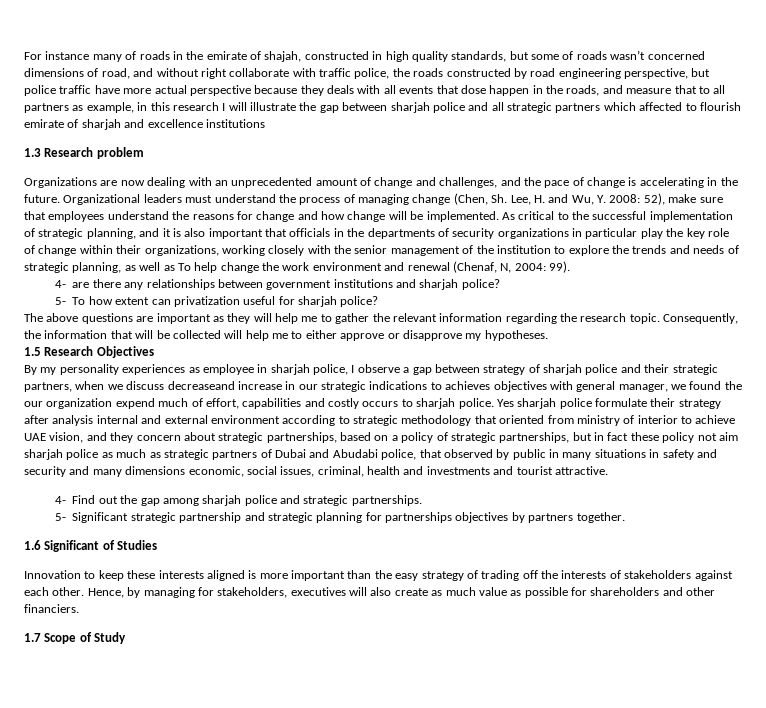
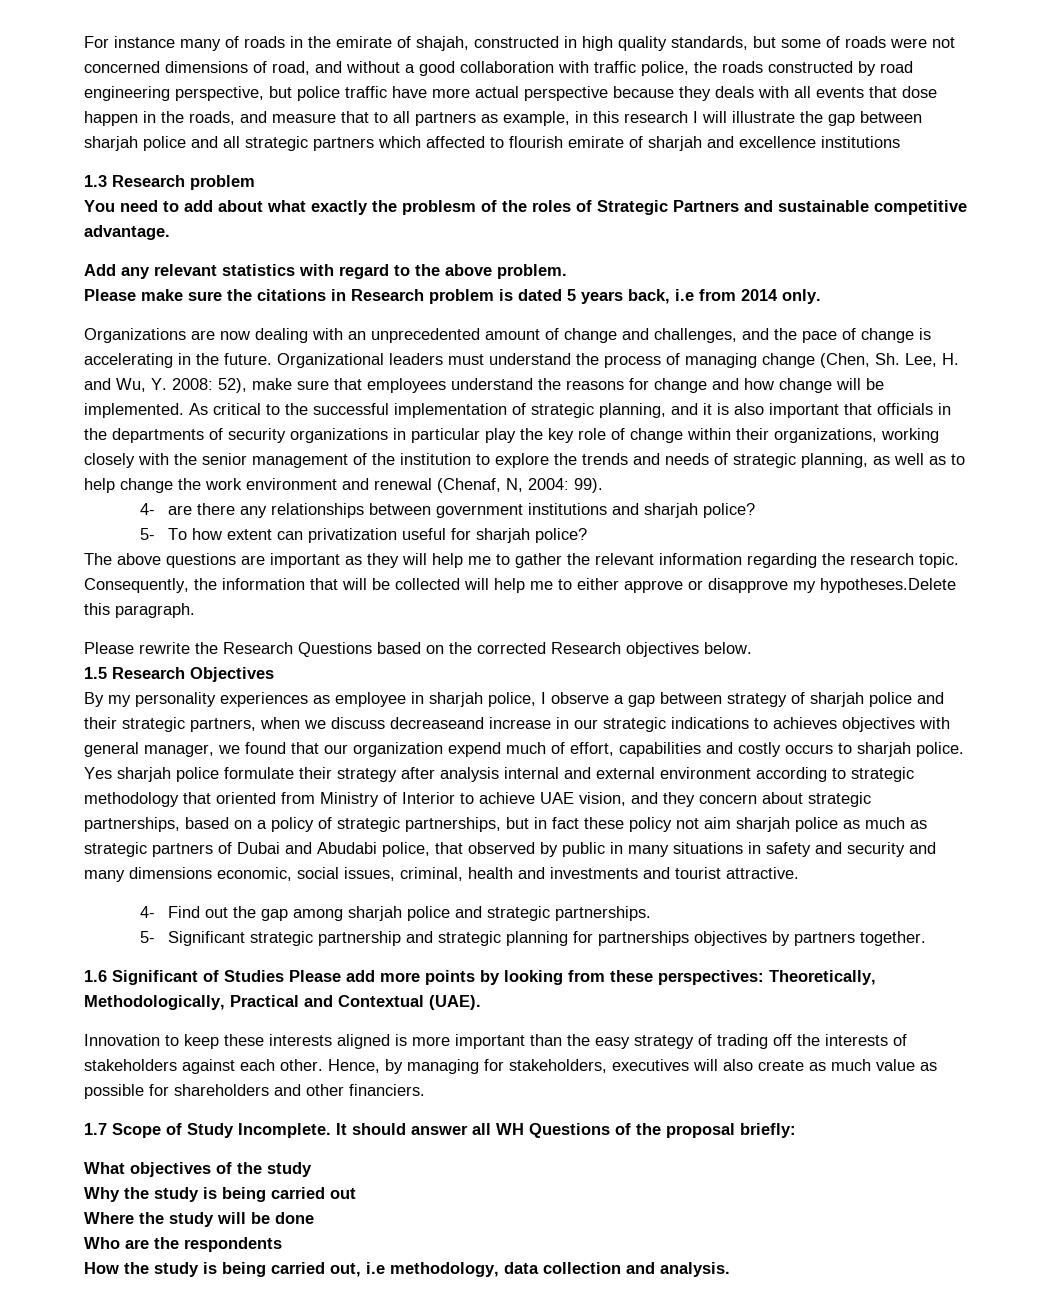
[610,50,646,60] wasn’t -> [890,37,955,48] were not
[200,68,290,79] right collaborate -> [405,61,554,76] a good collaboration
(144, 153) none -> [84,200,967,215] [84,225,170,240] [84,264,567,279] [84,289,821,304] // You need to add about what exactly the problesm of the roles of Strategic Partners and sustainable competitive advantage. // Add any relevant statistics with regard to the above problem. // Please make sure the citations in Research problem is dated 5 years back, i.e from 2014 only.
[177,263,191,271] To -> [951,454,965,465] to
[484,330,548,341] hypotheses. -> [820,578,956,593] [84,603,195,618] [84,642,752,657] hypotheses.Delete this paragraph. // Please rewrite the Research Questions based on the corrected Research objectives below.
[724,381,742,390] the -> [291,742,319,754] that
[576,415,678,426] ministry of interior -> [320,792,455,807] Ministry of Interior
(158, 545) none -> [289,970,876,985] [84,995,481,1010] Please add more points by looking from these perspectives: Theoretically, Methodologically, Practical and Contextual (UAE).
(127, 638) none -> [238,1123,796,1138] [84,1162,312,1177] [84,1187,356,1202] [84,1212,314,1227] [84,1237,282,1252] [84,1262,730,1277] Incomplete. It should answer all WH Questions of the proposal briefly: // What objectives of the study // Why the study is being carried out // Where the study will be done // Who are the respondents // How the study is being carried out, i.e methodology, data collection and analysis.

